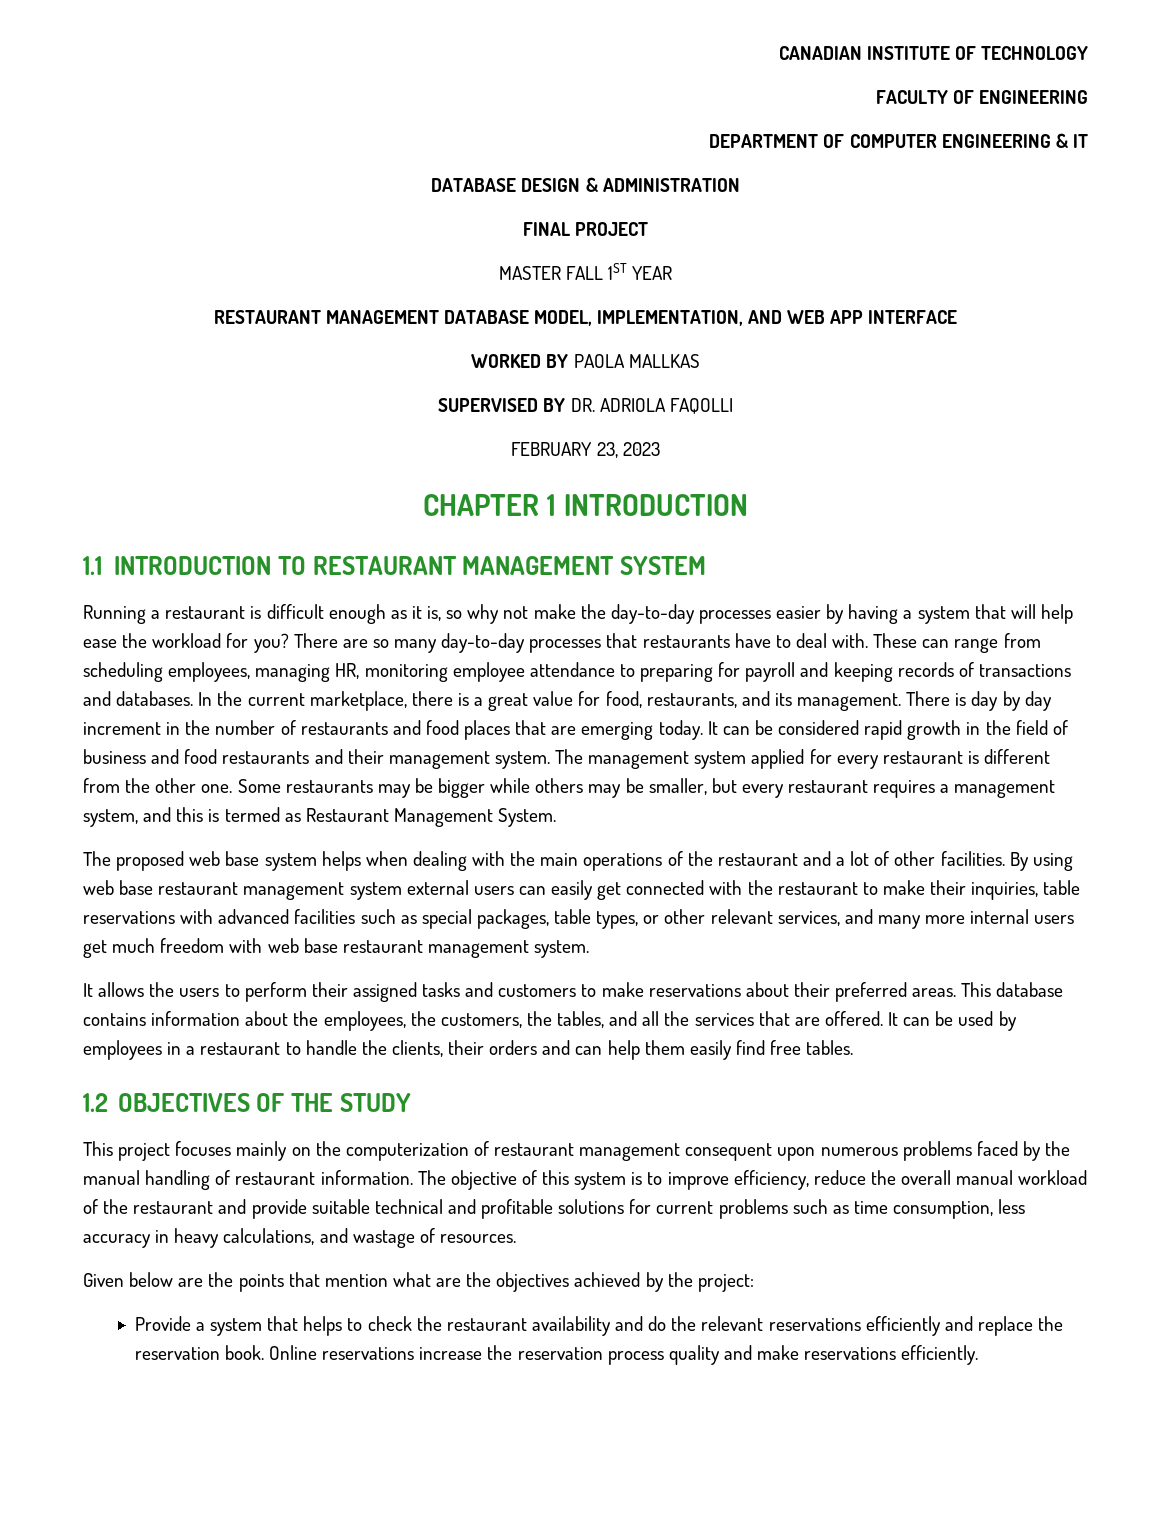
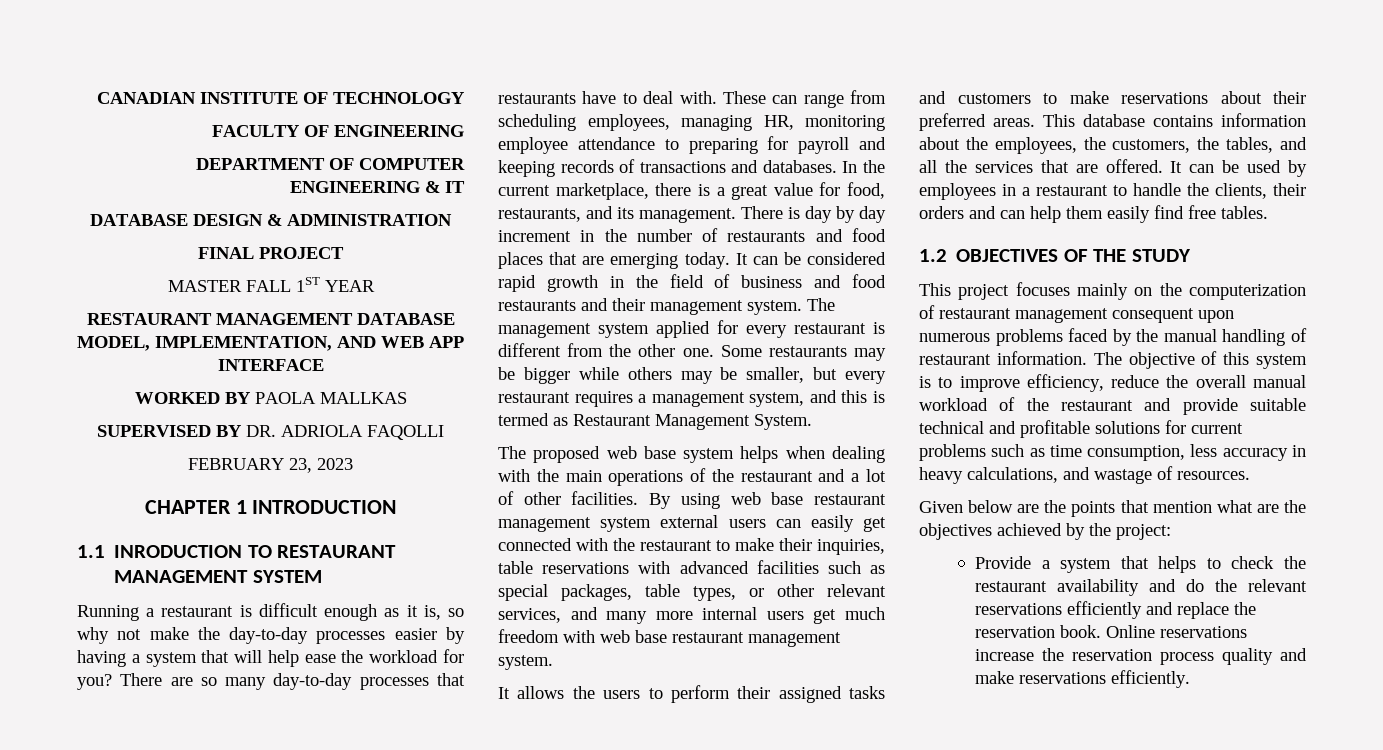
[113,556,271,575] INTRODUCTION -> [114,545,243,558] INRODUCTION

